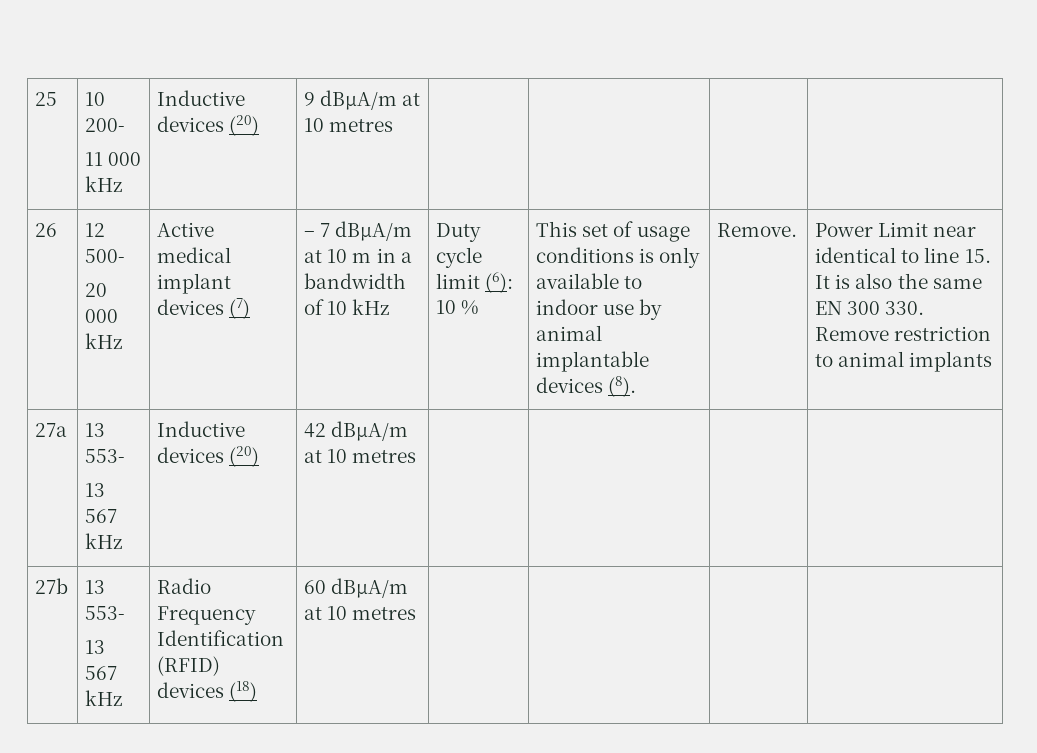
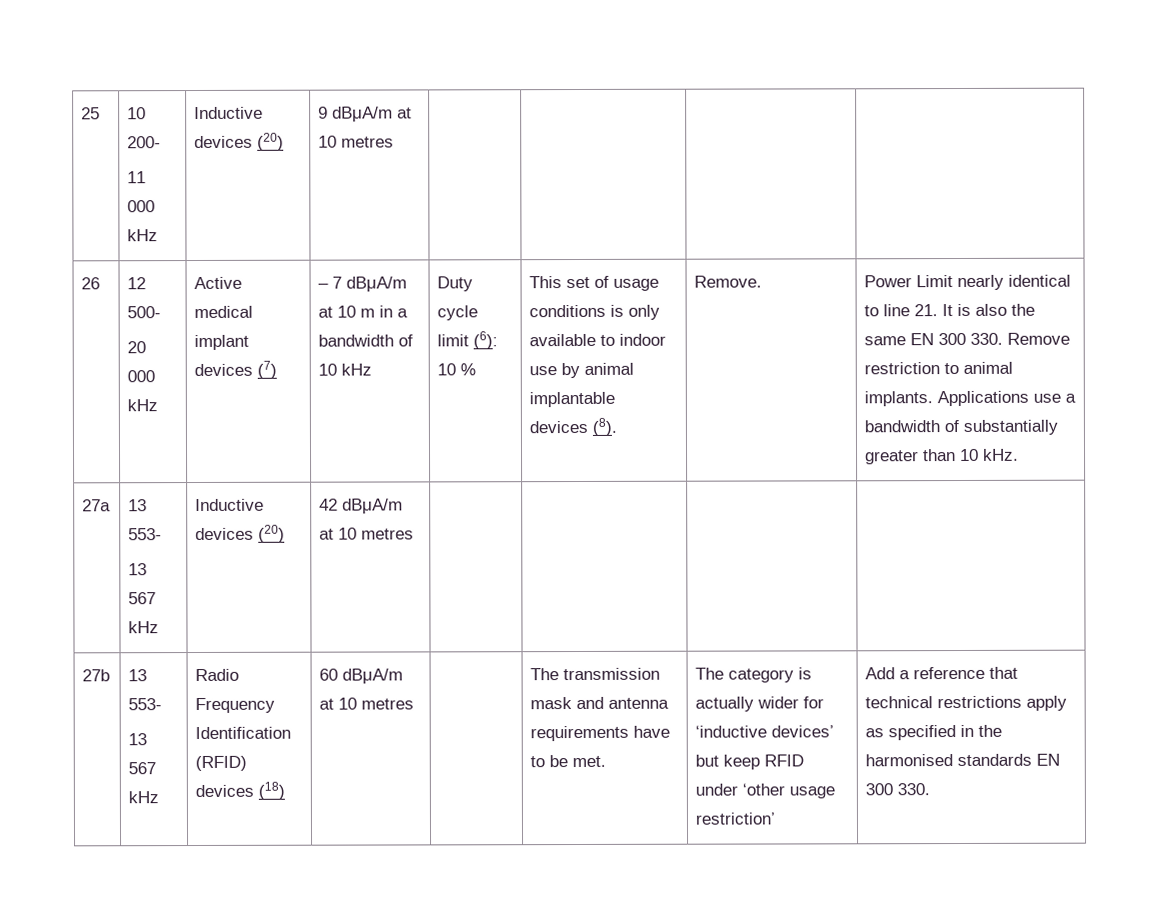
[933,226,977,237] near -> [957,274,1005,291] nearly
[964,249,991,263] 15. -> [914,304,939,317] 21.
[909,351,993,372] implants -> [864,390,1077,407] [864,419,1059,435] [865,448,1020,465] implants. Applications use a bandwidth of substantially greater than 10 kHz.
(417, 613) | | -> [530,667,661,681] [530,696,670,710] [530,725,671,742] [530,755,607,768] [695,667,813,683] [695,696,825,712] [695,725,835,738] [695,754,805,770] [695,783,836,799] [695,812,776,825] [865,666,1019,680] [865,695,1068,711] [865,724,1003,741] [865,753,1061,767] [865,783,931,796] The transmission mask and antenna requirements have to be met. | The category is actually wider for ‘inductive devices’ but keep RFID under ‘other usage restriction’ | Add a reference that technical restrictions apply as specified in the harmonised standards EN 300 330.

